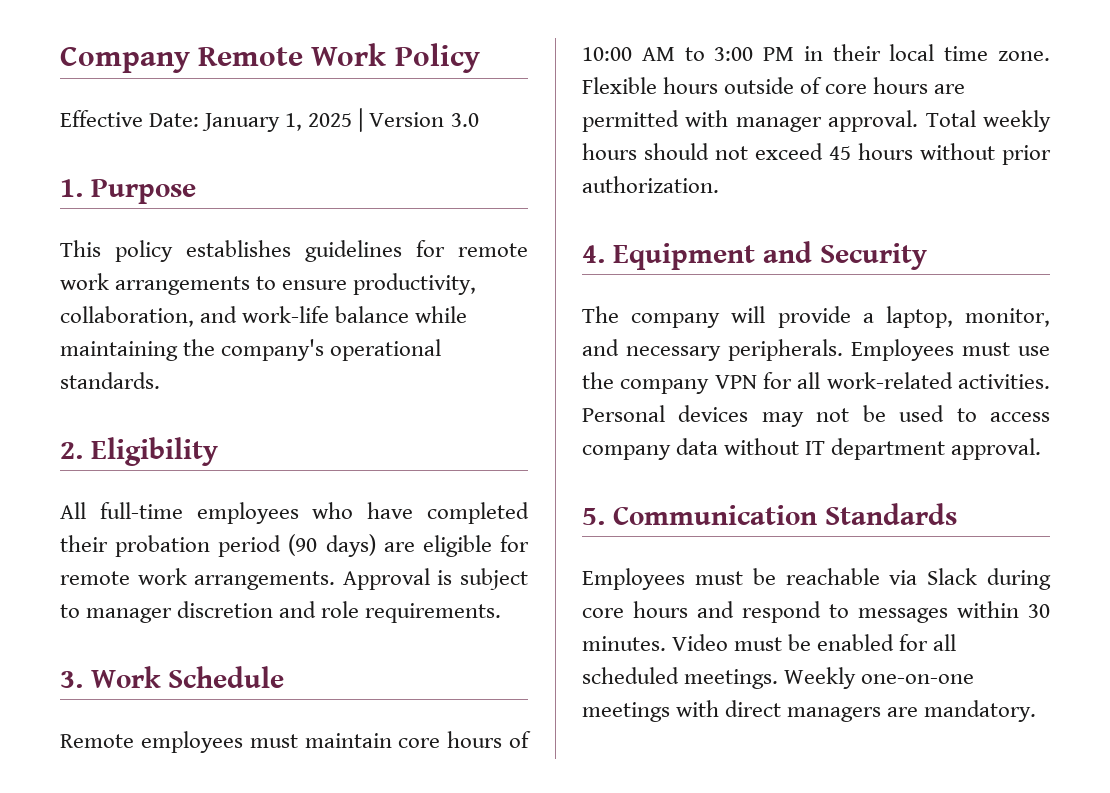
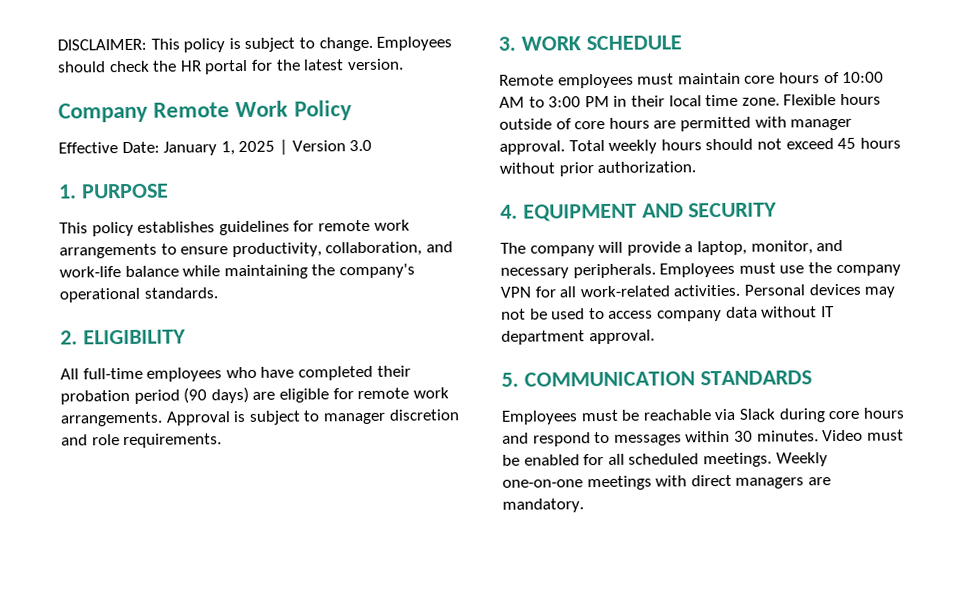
(60, 59) none -> [57,36,453,53] [57,58,404,75] DISCLAIMER: This policy is subject to change. Employees should check the HR portal for the latest version. //
[91,179,196,204] Purpose -> [80,183,169,199] PURPOSE
[91,437,218,466] Eligibility -> [82,329,186,345] ELIGIBILITY
[91,666,284,688] Work Schedule -> [520,35,682,51] WORK SCHEDULE
[613,241,927,270] Equipment and Security -> [522,202,778,222] EQUIPMENT AND SECURITY
[613,503,957,525] Communication Standards -> [523,370,812,387] COMMUNICATION STANDARDS

